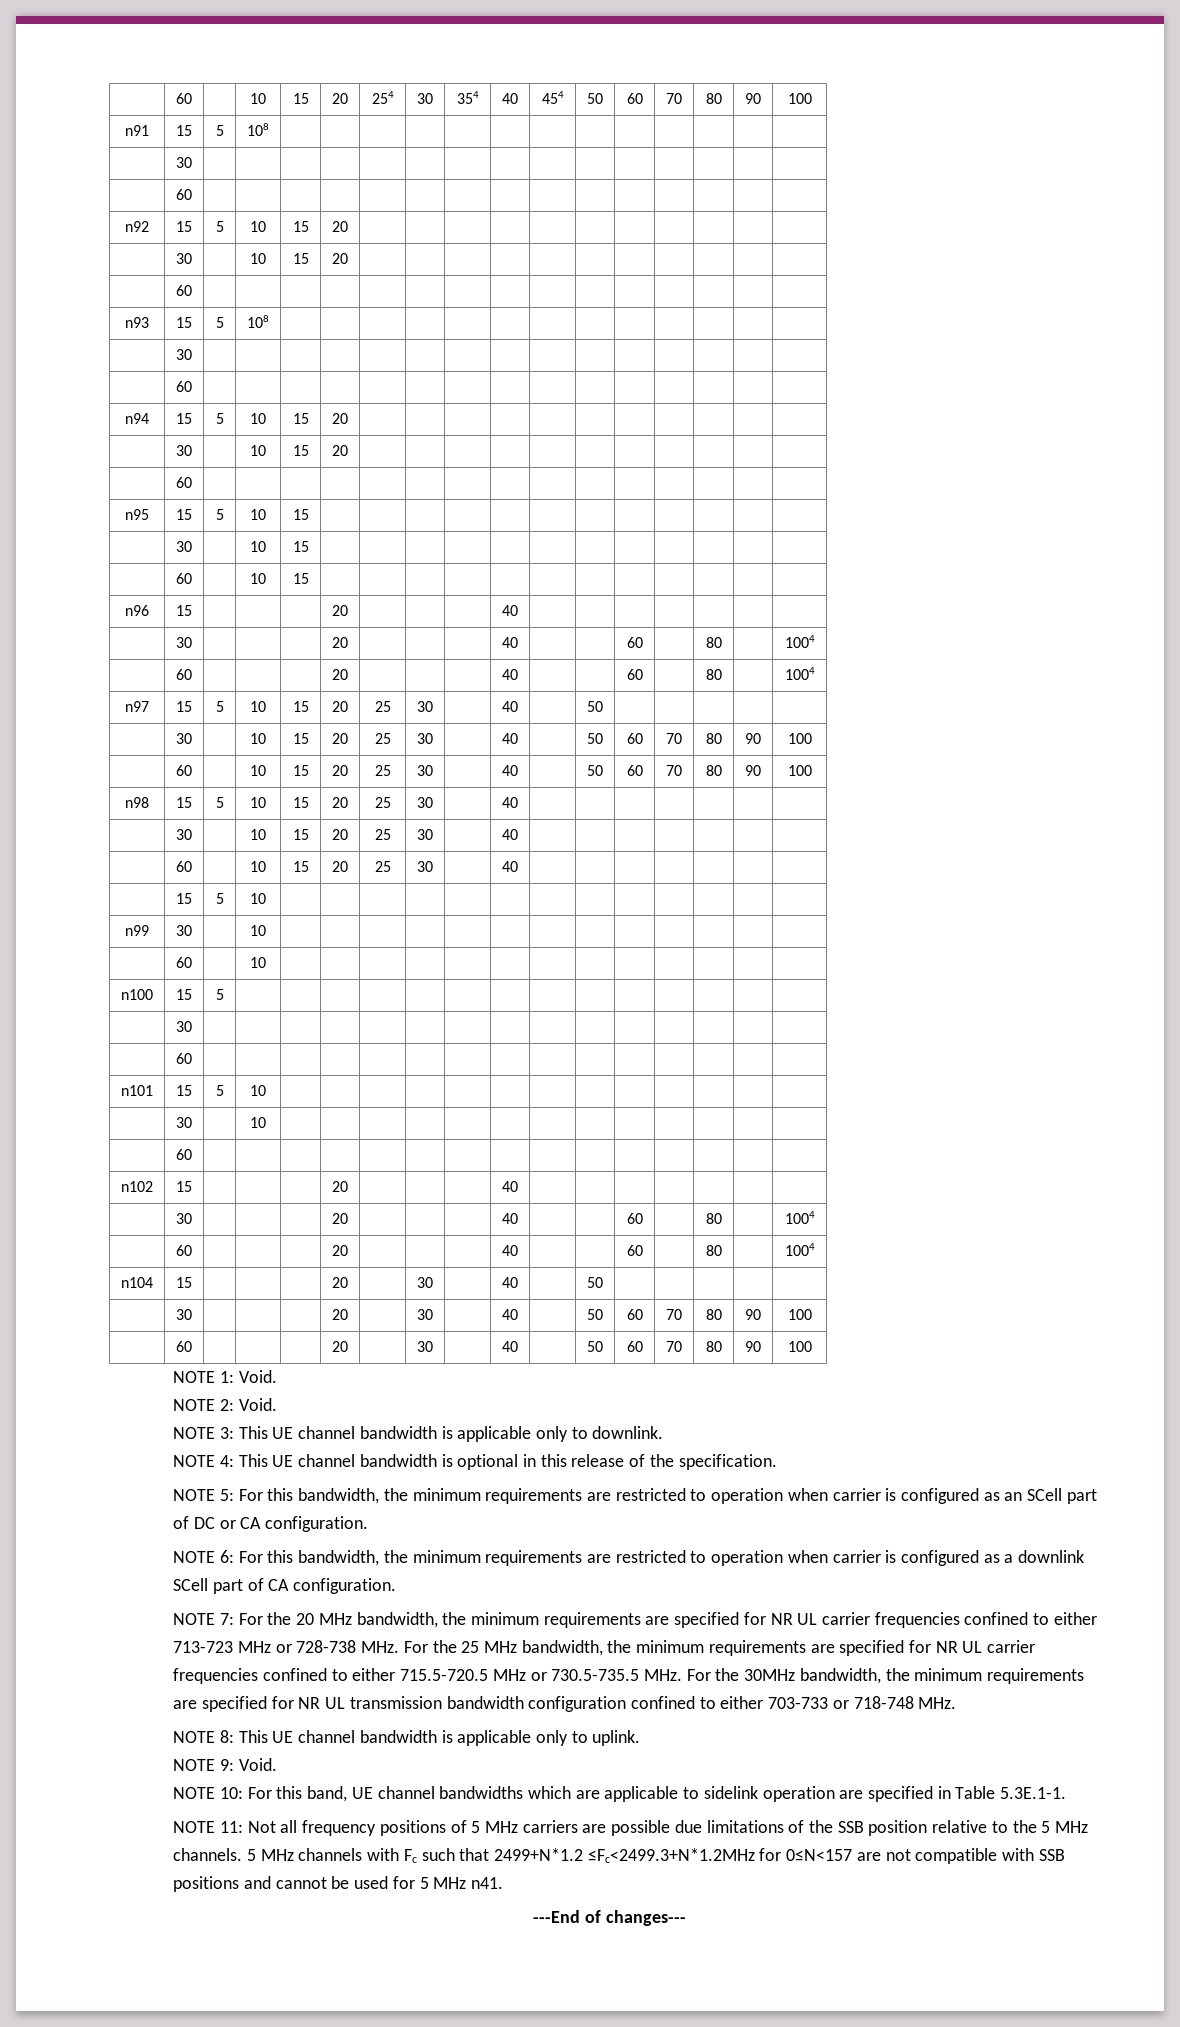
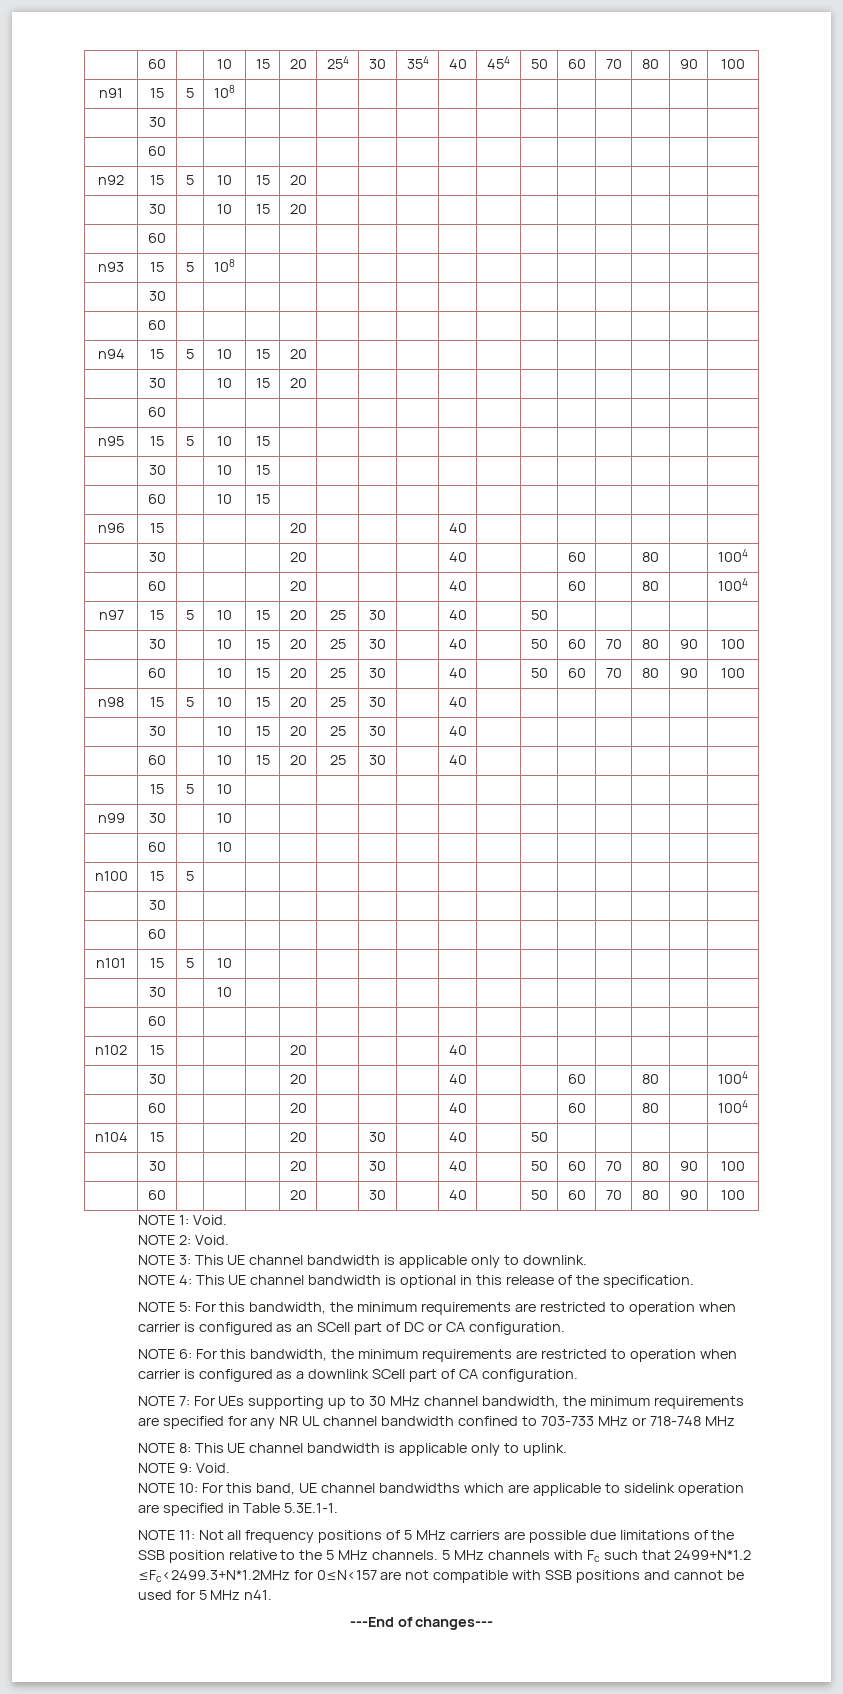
[267,1612,1097,1628] [173,1640,1036,1656] [173,1668,1085,1684] [173,1696,957,1712] the 20 MHz bandwidth, the minimum requirements are specified for NR UL carrier frequencies confined to either 713-723 MHz or 728-738 MHz. For the 25 MHz bandwidth, the minimum requirements are specified for NR UL carrier frequencies confined to either 715.5-720.5 MHz or 730.5-735.5 MHz. For the 30MHz bandwidth, the minimum requirements are specified for NR UL transmission bandwidth configuration confined to either 703-733 or 718-748 MHz. -> [218,1396,744,1409] [137,1416,735,1429] UEs supporting up to 30 MHz channel bandwidth, the minimum requirements are specified for any NR UL channel bandwidth confined to 703-733 MHz or 718-748 MHz

